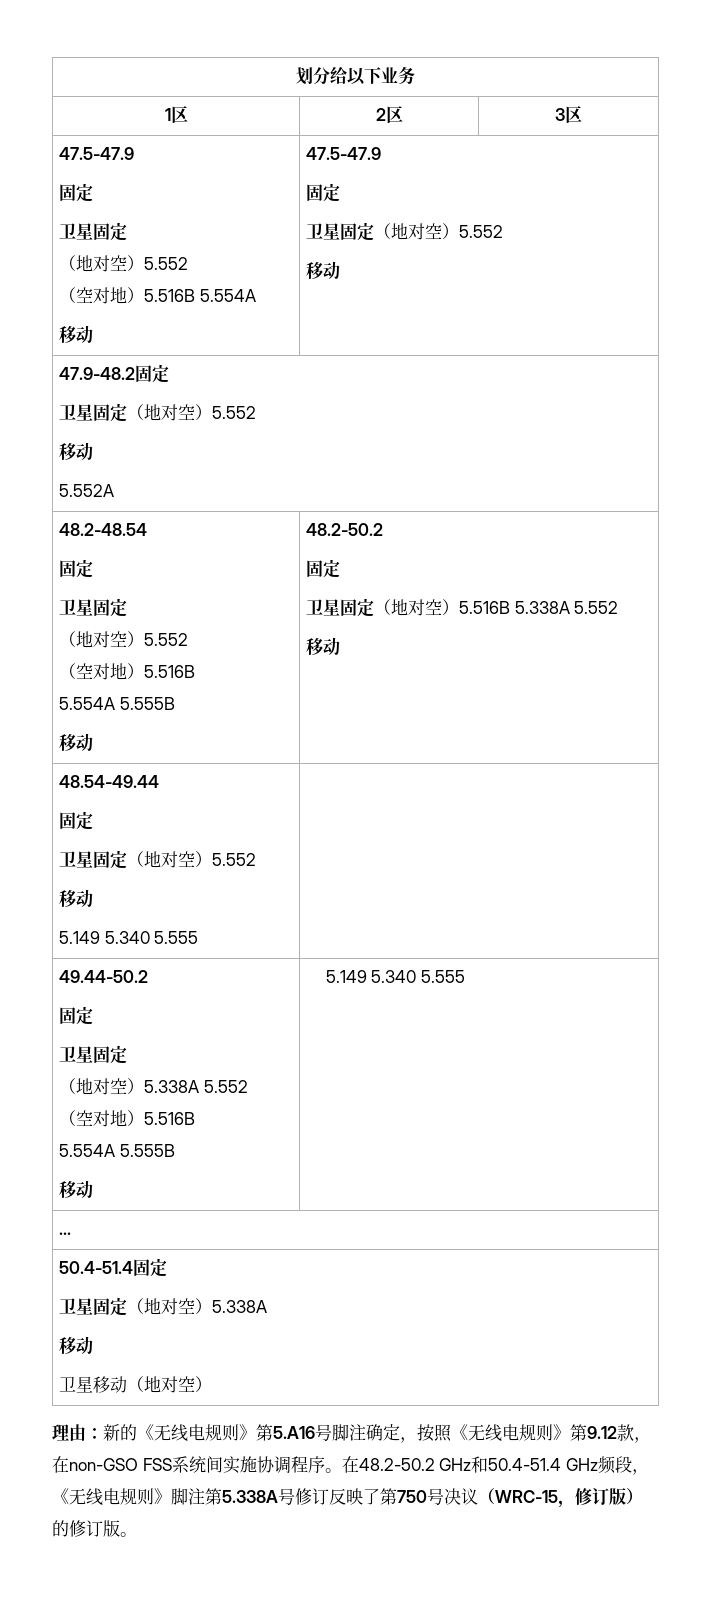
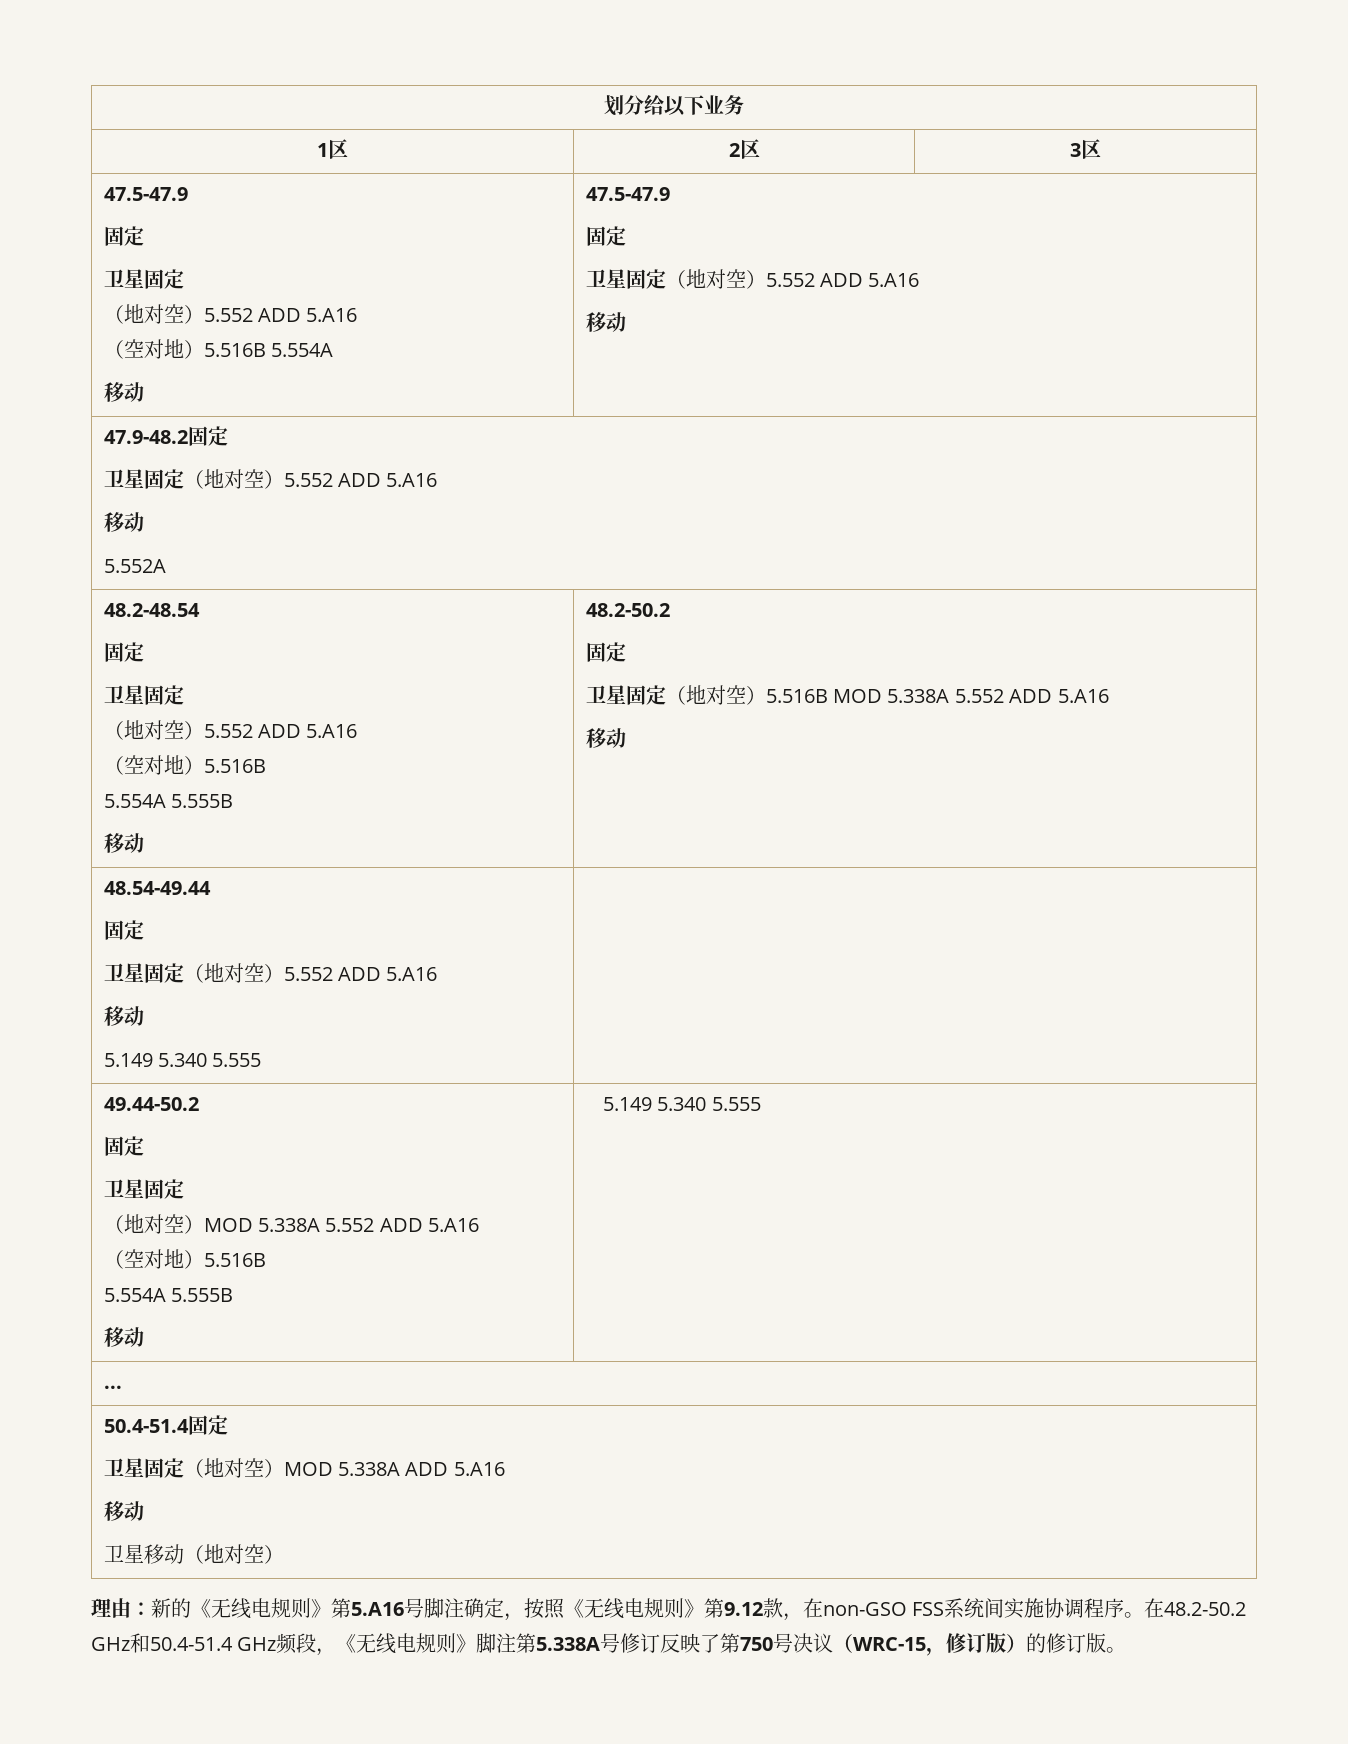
(189, 263) none -> [257,308,358,322] ADD 5.A16
(504, 231) none -> [819,273,920,287] ADD 5.A16
(257, 412) none -> [337,473,438,487] ADD 5.A16
(189, 639) none -> [257,724,358,738] ADD 5.A16
[514,601,619,614] 5.338A 5.552 -> [832,689,1109,703] MOD 5.338A 5.552 ADD 5.A16
(257, 859) none -> [337,967,438,981] ADD 5.A16
[144,1080,248,1093] 5.338A 5.552 -> [203,1218,480,1232] MOD 5.338A 5.552 ADD 5.A16
[212,1300,268,1313] 5.338A -> [283,1462,505,1476] MOD 5.338A ADD 5.A16

